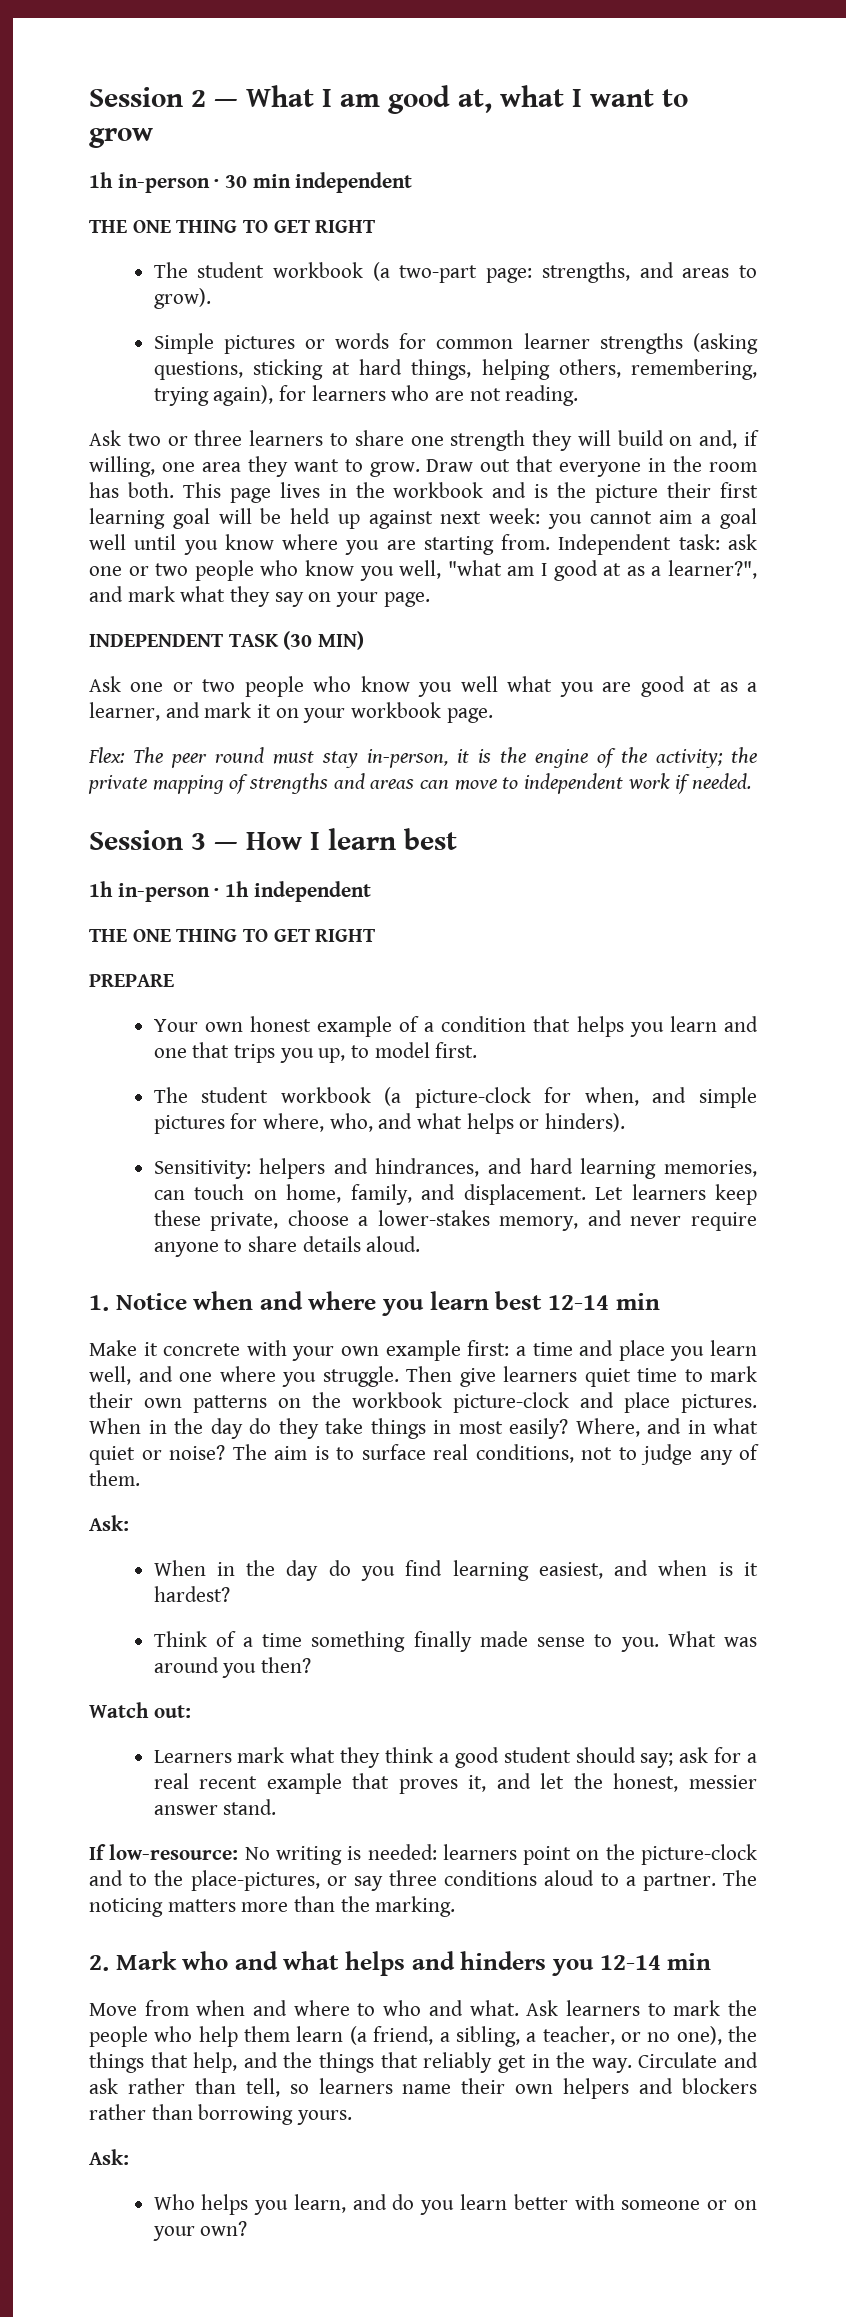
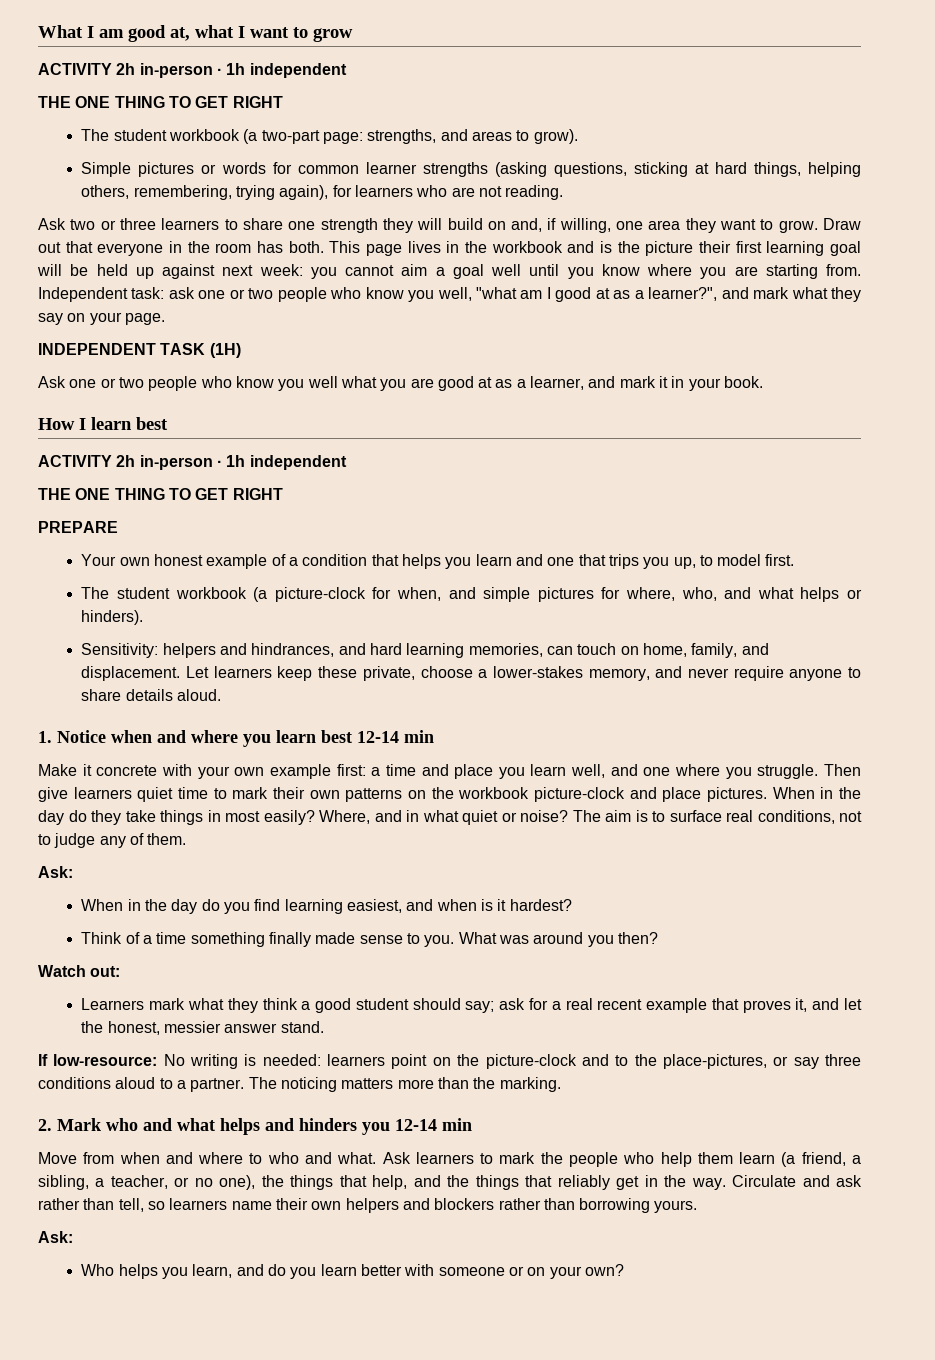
[89,87,238,107] Session 2 — -> (38, 31) none
[89,172,291,193] 1h in-person · 30 min -> [38,63,246,78] ACTIVITY 2h in-person · 1h
[283,631,365,650] (30 MIN) -> [209,343,241,358] (1H)
[275,702,493,723] [88,747,757,768] [88,773,752,794] [89,830,238,850] on your workbook page. // Flex: The peer round must stay in-person, it is the engine of the activity; the private mapping of strengths and areas can move to independent work if needed. // Session 3 — -> [671,376,764,391] in your book. //
[89,881,113,897] 1h -> [38,455,136,467] ACTIVITY 2h

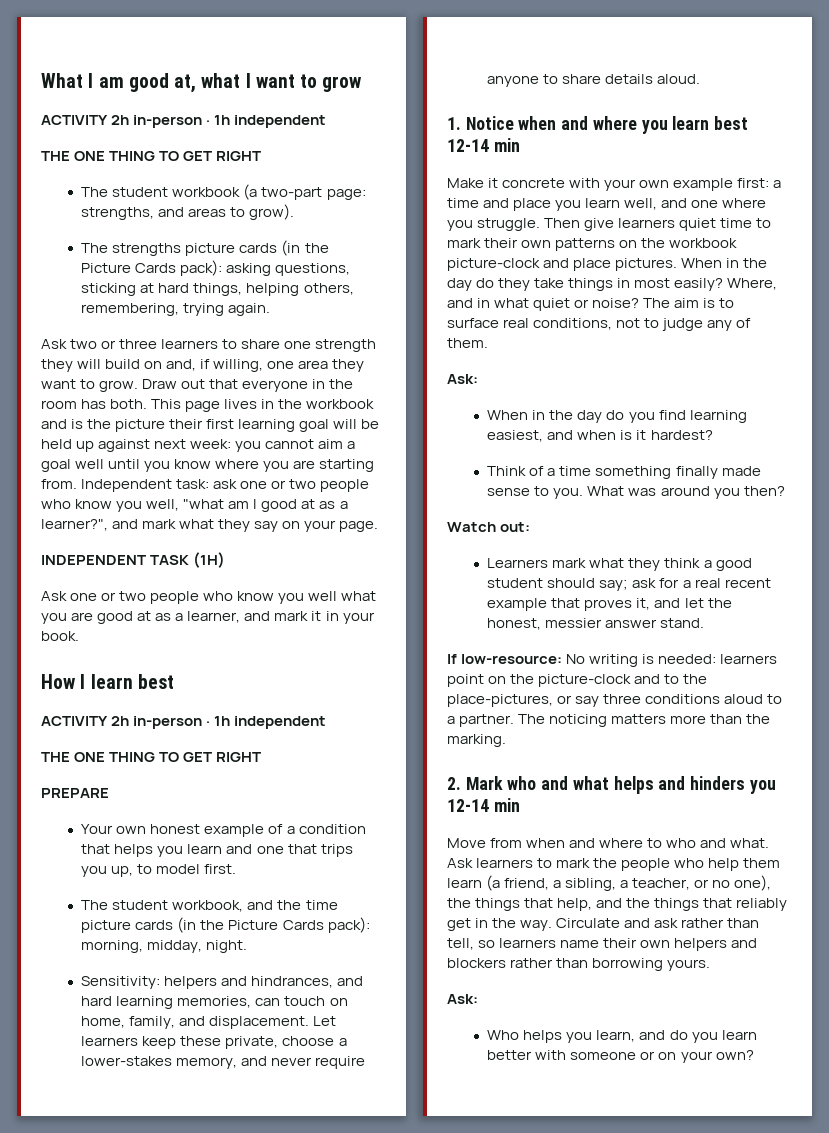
[81,162,547,177] Simple pictures or words for common learner strengths (asking -> [81,240,329,256] [81,260,272,276] The strengths picture cards (in the Picture Cards pack): asking
[279,185,564,200] again), for learners who are not reading. -> [228,303,271,316] again.
[175,587,862,602] [81,610,144,625] workbook (a picture-clock for when, and simple pictures for where, who, and what helps or hinders). -> [172,900,338,912] [81,917,370,933] [81,940,248,953] workbook, and the time picture cards (in the Picture Cards pack): morning, midday, night.

